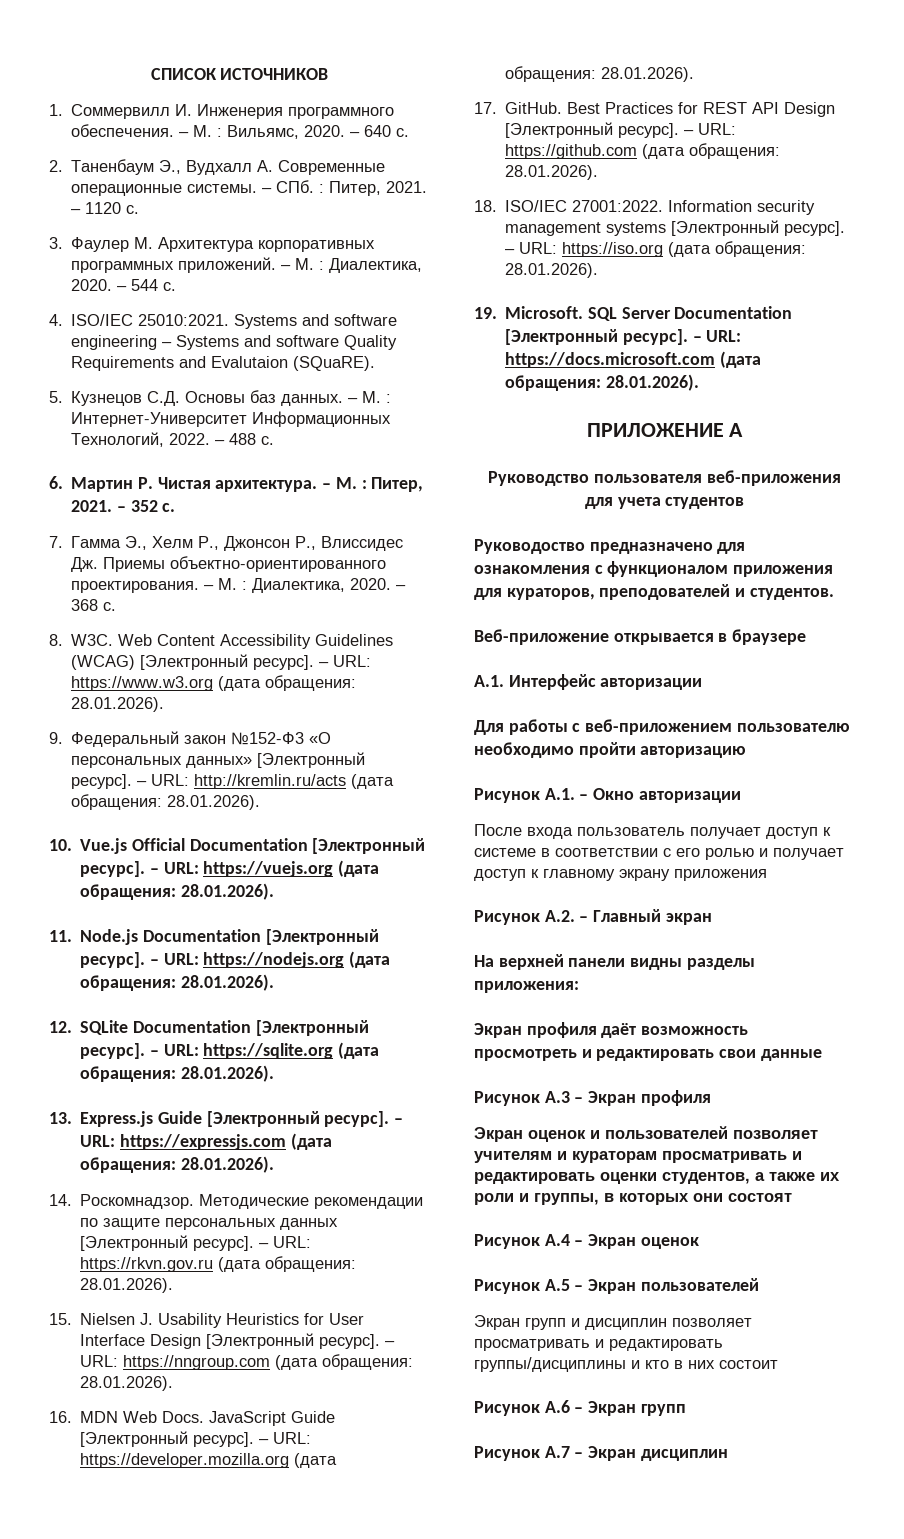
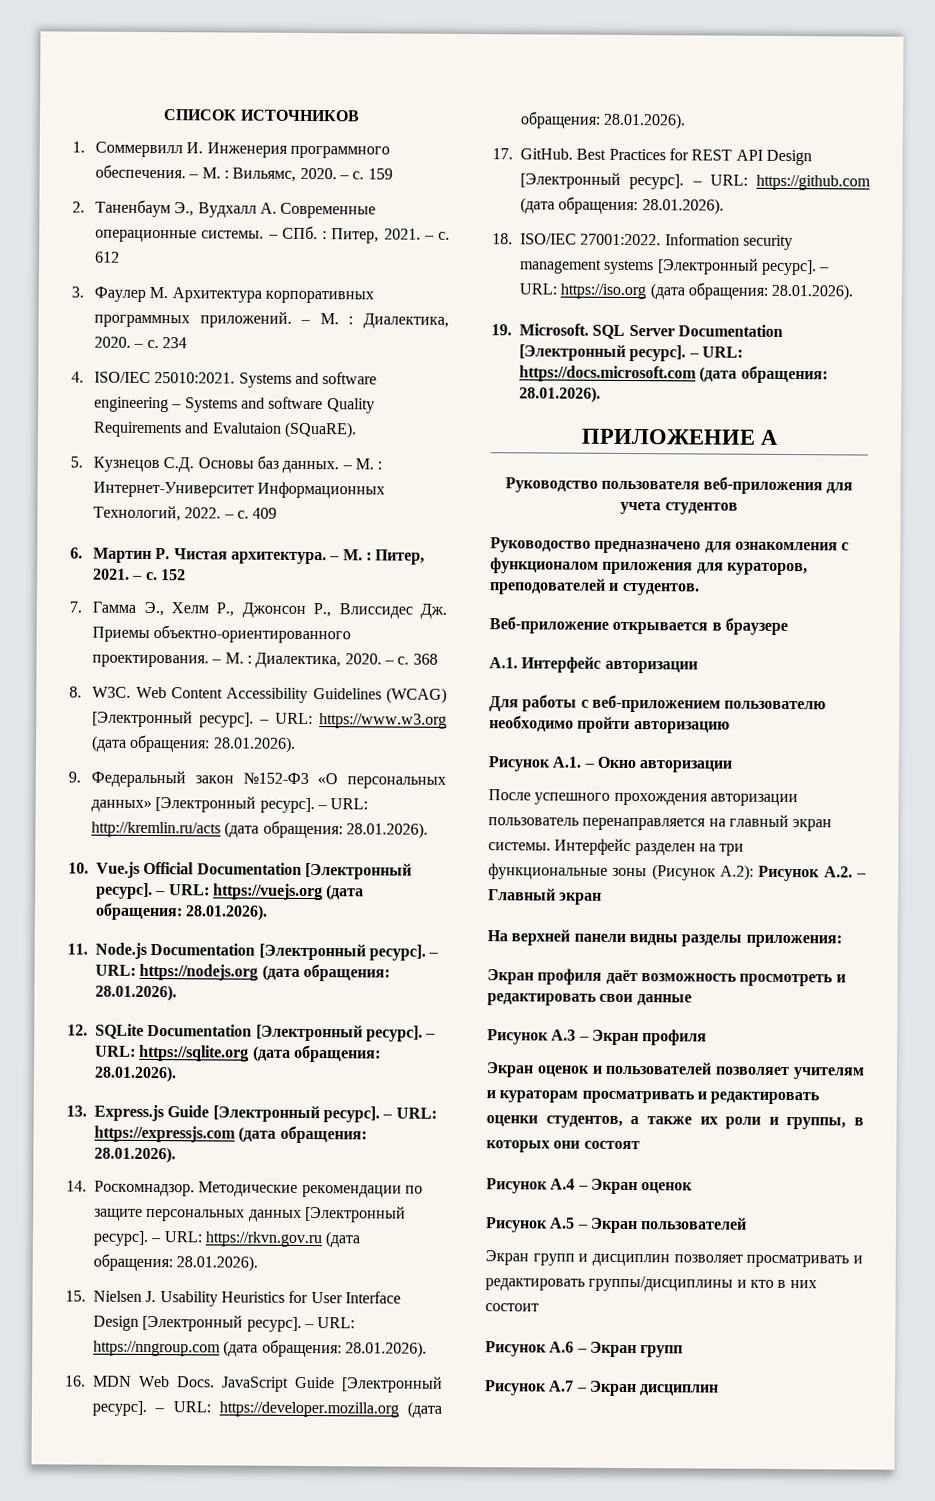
[364,125,410,137] 640 с. -> [352,168,393,180] с. 159
[85,202,140,214] 1120 с. -> [438,231,450,240] [95,251,121,263] с. 612
[131,279,177,291] 544 с. -> [146,337,188,349] с. 234
[229,433,275,445] 488 с. -> [237,507,278,519] с. 409
[130,500,176,512] 352 с. -> [145,569,187,581] с. 152
(407, 587) none -> [397,656,410,665] с.
[103,602,117,611] с. -> (438, 659) none
[527,827,831,839] [474,848,844,860] [474,869,767,881] входа пользователь получает доступ к системе в соответствии с его ролью и получает доступ к главному экрану приложения // -> [534,792,798,807] [488,814,833,832] [488,838,745,856] [488,863,754,881] успешного прохождения авторизации пользователь перенаправляется на главный экран системы. Интерфейс разделен на три функциональные зоны (Рисунок А.2):

